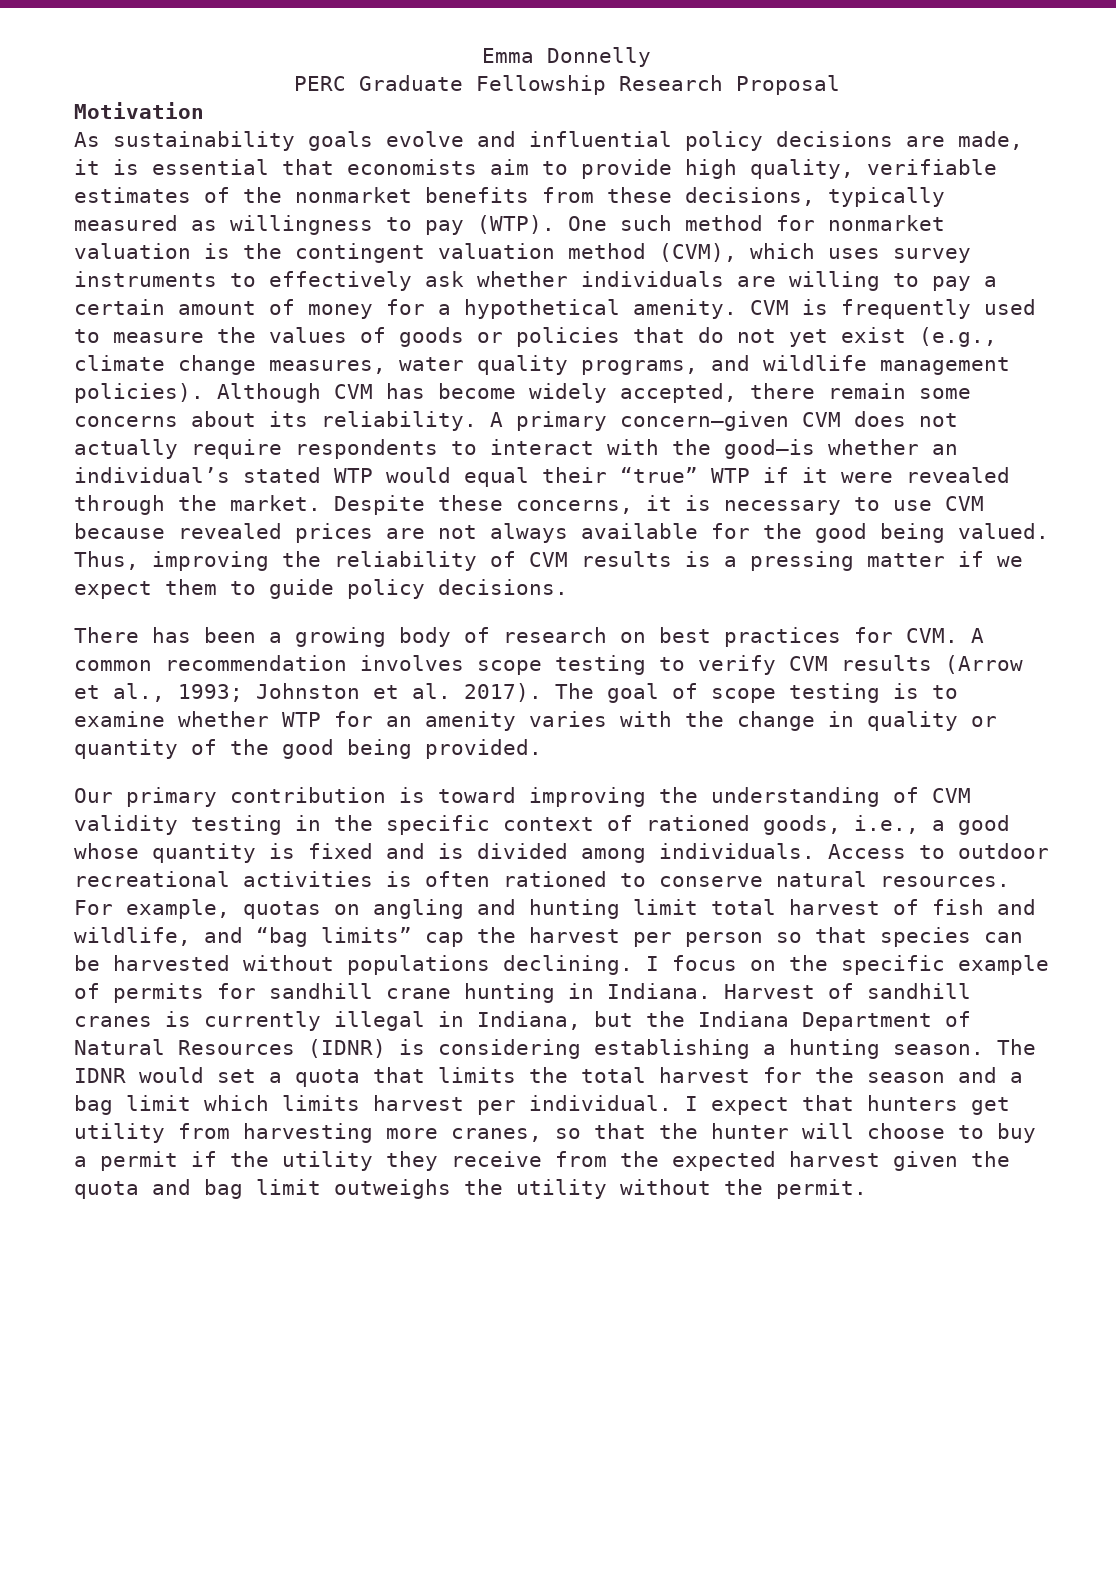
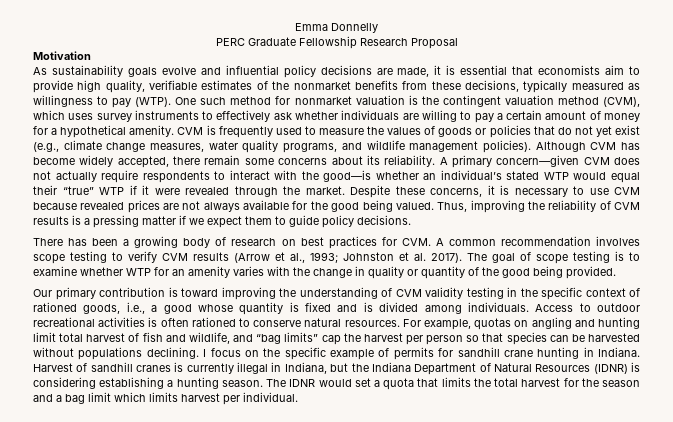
[685,1095,1010,1115] [74,1123,1036,1143] [74,1151,1010,1171] [74,1179,867,1199] I expect that hunters get utility from harvesting more cranes, so that the hunter will choose to buy a permit if the utility they receive from the expected harvest given the quota and bag limit outweighs the utility without the permit. -> (298, 397) none

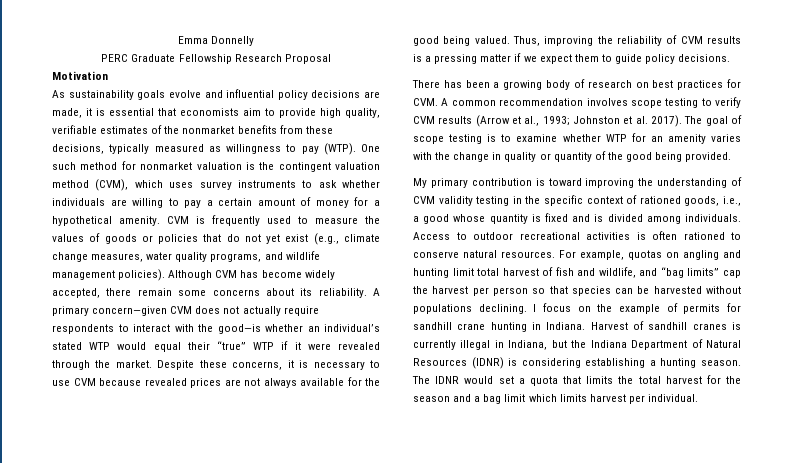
[216,110,271,122] effectively -> (313, 184) none
[33,289,52,297] Our -> [413,178,427,188] My
[284,347,326,360] specific -> (613, 308) none

